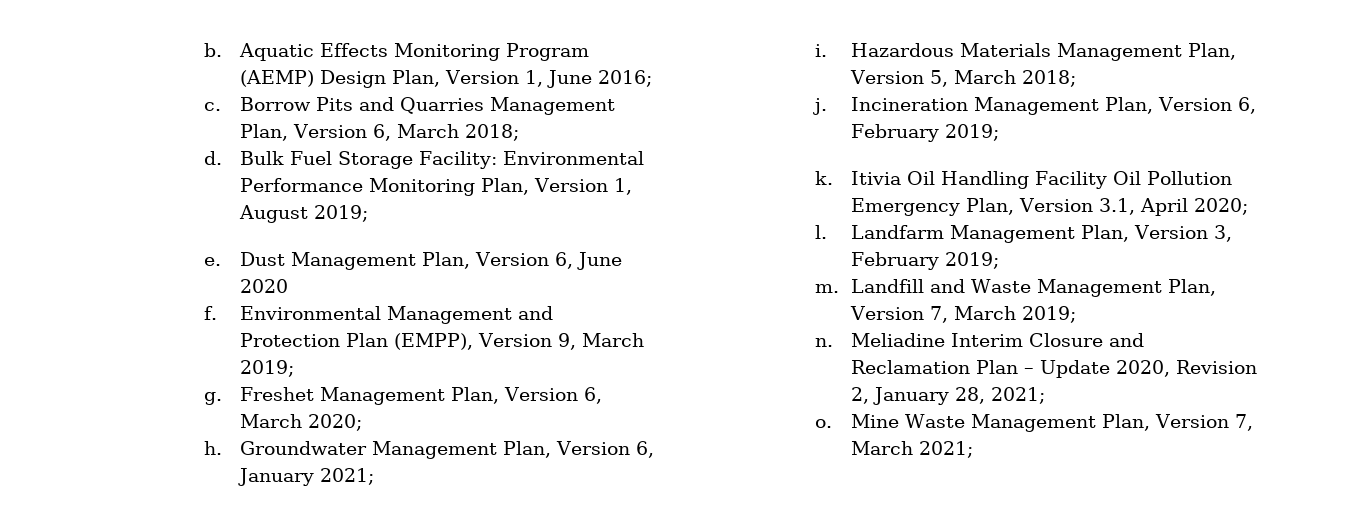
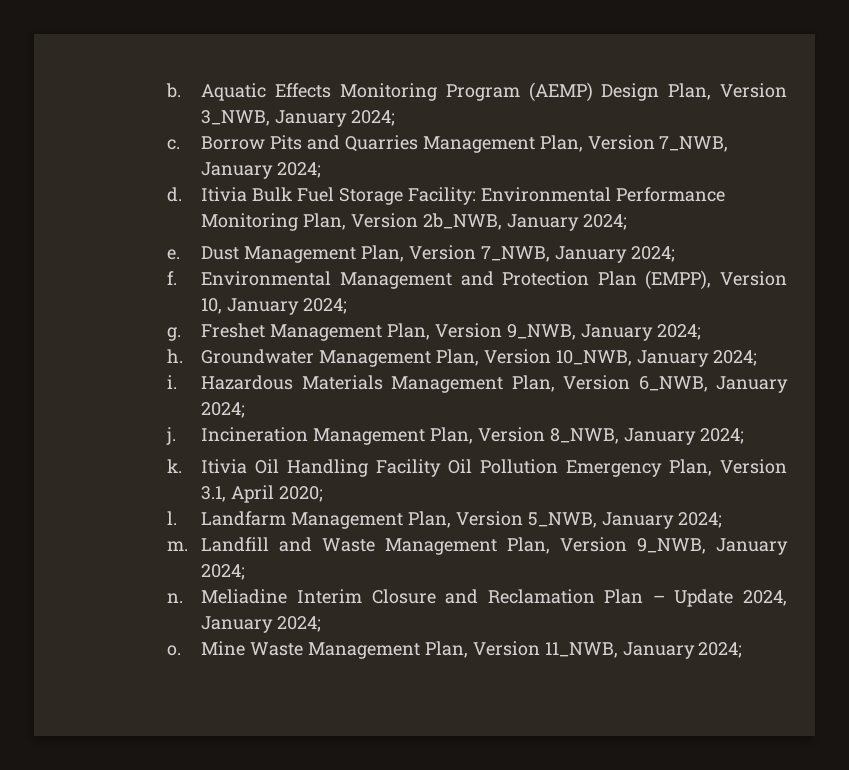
[525,70,653,88] 1, June 2016; -> [201,110,396,127] 3_NWB, January 2024;
[373,124,520,141] 6, March 2018; -> [659,136,729,152] [201,162,322,179] 7_NWB, January 2024;
(223, 158) none -> [201,187,248,202] Itivia
[614,178,633,195] [239,205,369,223] 1, August 2019; -> [423,213,627,231] 2b_NWB, January 2024;
[555,252,623,270] [240,279,289,293] 6, June 2020 -> [480,246,675,263] 7_NWB, January 2024;
[558,333,645,350] [240,360,295,377] 9, March 2019; -> [201,298,348,315] 10, January 2024;
[584,387,603,404] [240,414,363,431] 6, March 2020; -> [506,324,701,341] 9_NWB, January 2024;
[636,441,655,458] [238,468,375,486] 6, January 2021; -> [555,350,757,367] 10_NWB, January 2024;
[930,70,1077,87] 5, March 2018; -> [638,376,788,393] [201,402,246,418] 6_NWB, January 2024;
[1238,97,1257,114] [851,124,1000,142] 6, February 2019; -> [549,428,744,445] 8_NWB, January 2024;
[1214,225,1233,242] [851,252,1000,270] 3, February 2019; -> [527,512,722,529] 5_NWB, January 2024;
[930,306,1077,323] 7, March 2019; -> [637,538,788,555] [201,564,246,580] 9_NWB, January 2024;
[1116,360,1258,377] [851,387,1046,405] 2020, Revision 2, January 28, 2021; -> [743,590,787,606] [201,616,322,633] 2024, January 2024;
[1235,414,1254,431] [851,441,974,458] 7, March 2021; -> [544,642,743,659] 11_NWB, January 2024;

